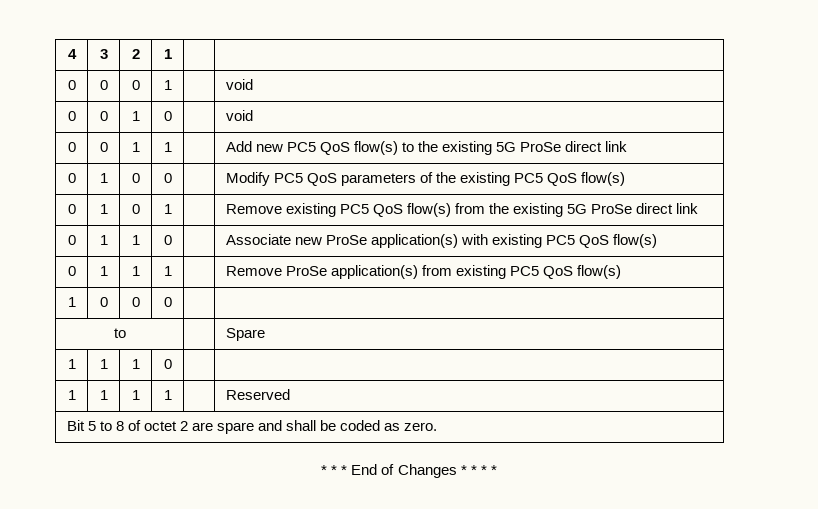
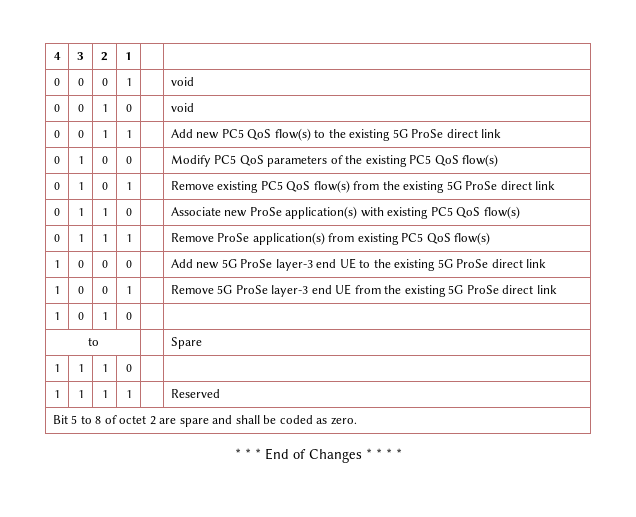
(172, 302) none -> [170,258,547,271] [54,286,60,294] [77,286,84,294] [101,286,108,294] [125,286,132,294] [170,284,557,297] [54,312,60,320] [77,312,84,320] [101,312,108,320] [125,312,132,320] | Add new 5G ProSe layer-3 end UE to the existing 5G ProSe direct link // 1 | 0 | 0 | 1 | | Remove 5G ProSe layer-3 end UE from the existing 5G ProSe direct link // 1 | 0 | 1 | 0 |

